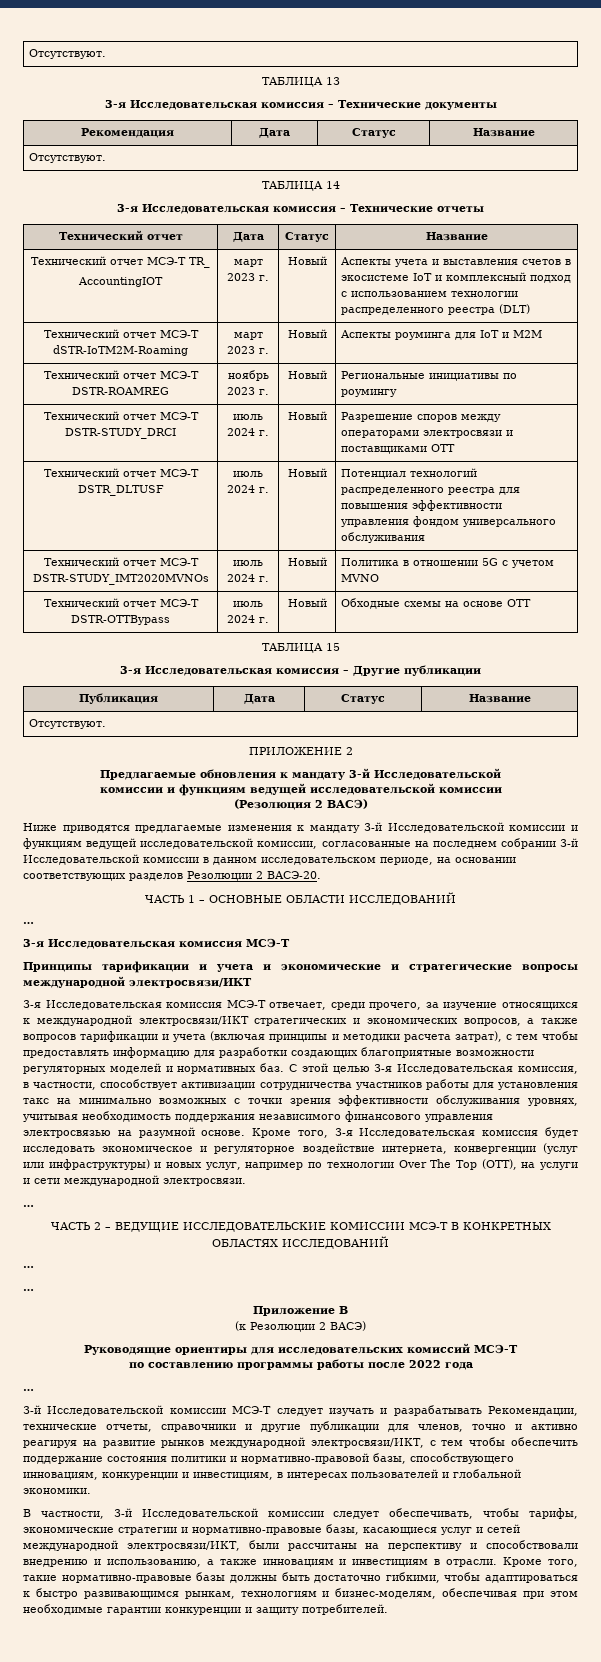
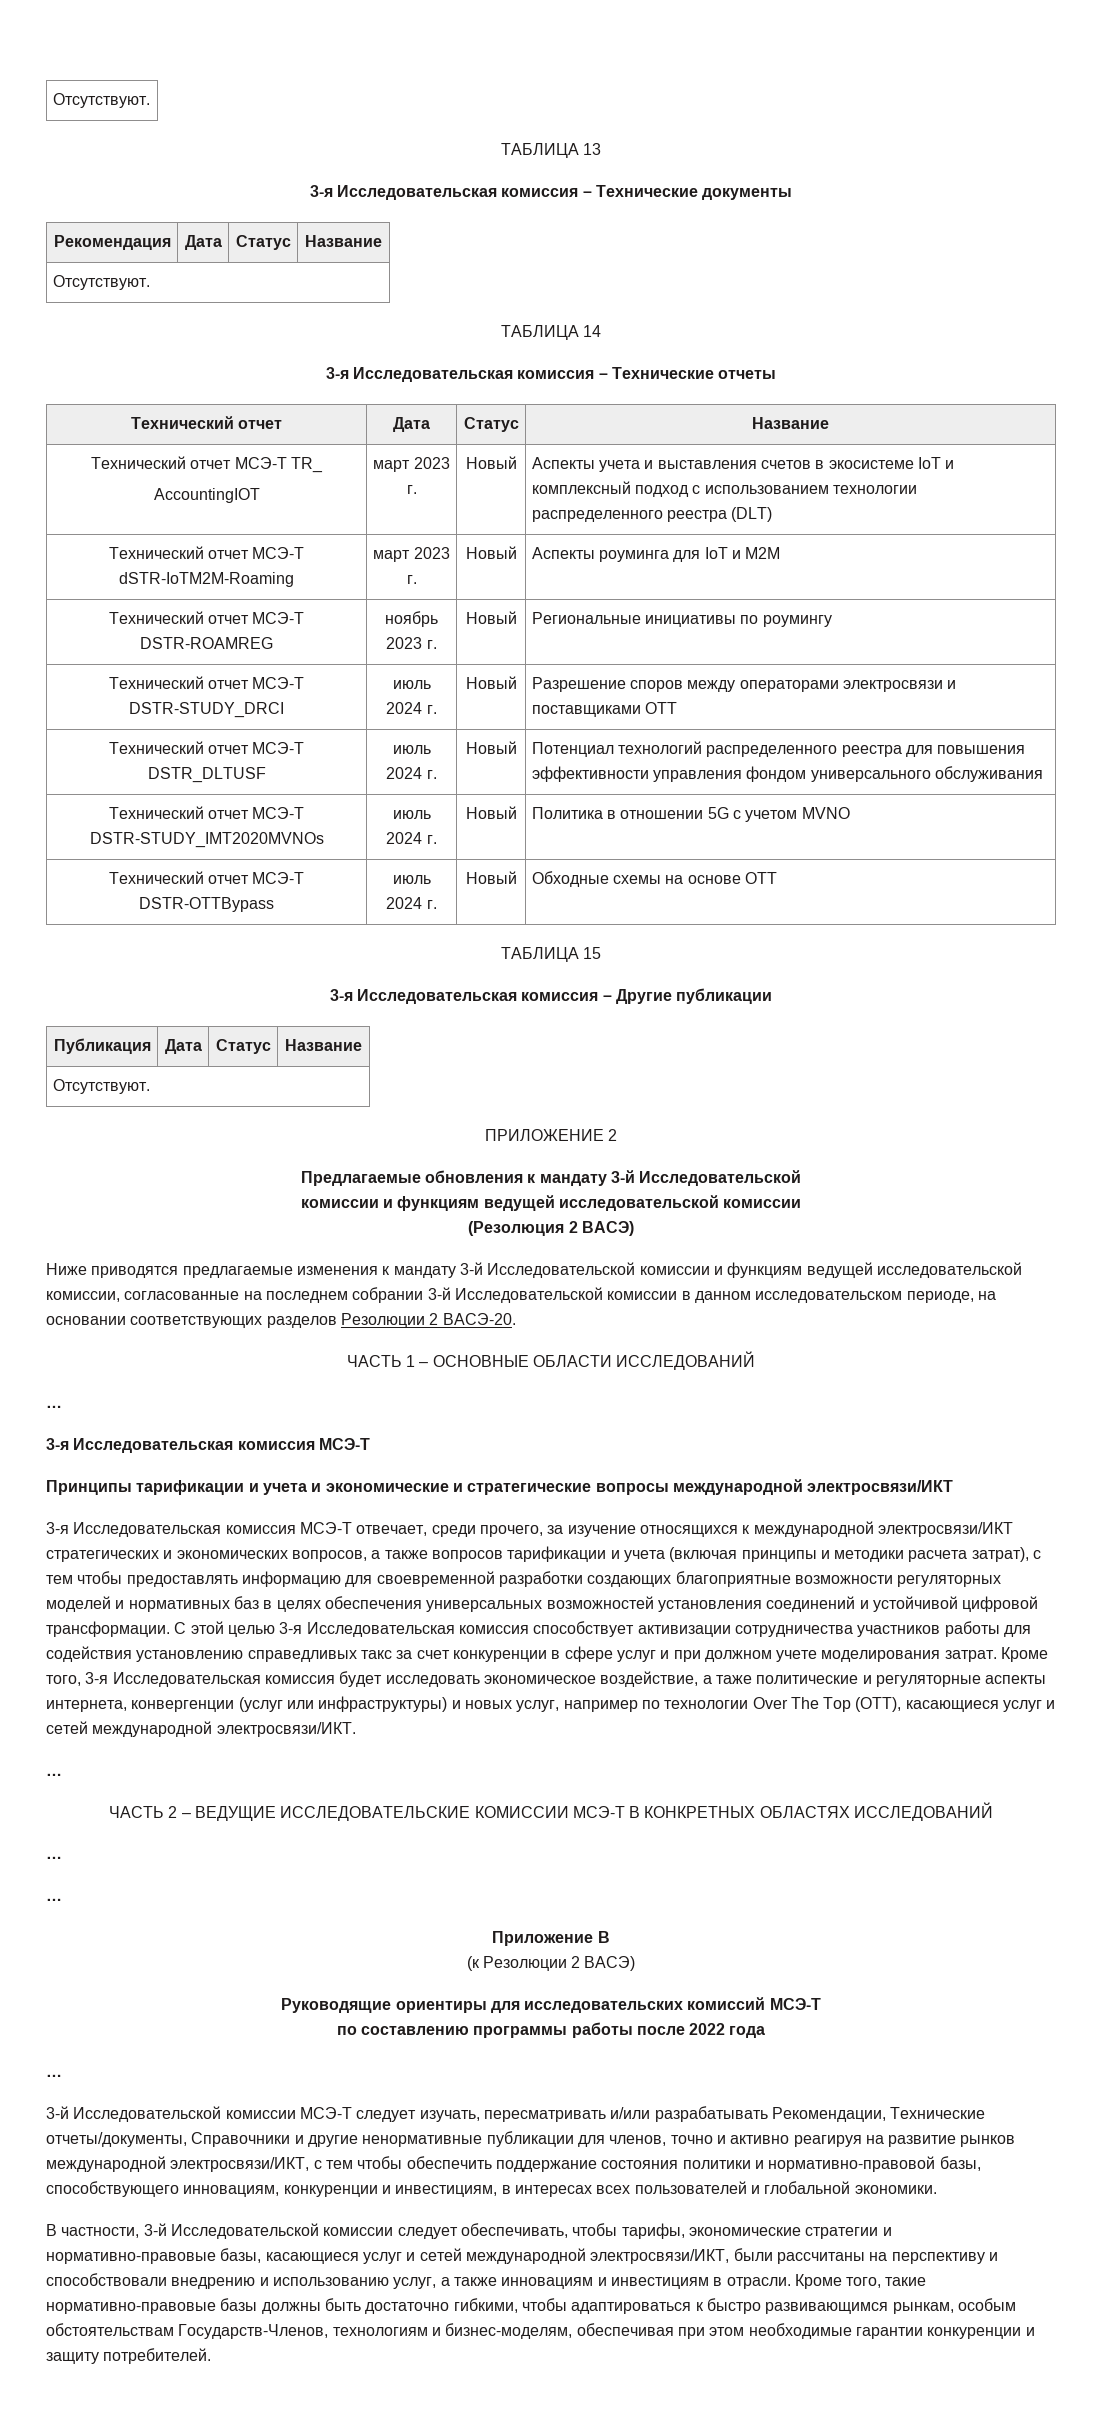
(215, 1054) none -> [376,1571,495,1587] своевременной
[260,1063,285,1072] баз. -> [233,1596,1039,1612] [46,1621,170,1637] баз в целях обеспечения универсальных возможностей установления соединений и устойчивой цифровой трансформации.
[518,1066,579,1074] [23,1082,97,1090] комиссия, в частности, -> [458,1625,529,1634] комиссия
[498,1082,578,1090] [23,1095,578,1106] [23,1111,493,1122] [23,1127,246,1138] установления такс на минимально возможных с точки зрения эффективности обслуживания уровнях, учитывая необходимость поддержания независимого финансового управления электросвязью на разумной основе. -> [46,1646,997,1662] содействия установлению справедливых такс за счет конкуренции в сфере услуг и при должном учете моделирования затрат.
[200,1143,375,1154] и регуляторное воздействие -> [600,1671,1047,1687] воздействие, а таже политические и регуляторные аспекты
[521,1162,578,1170] [23,1175,246,1186] на услуги и сети международной электросвязи. -> [905,1700,1056,1712] [46,1721,356,1737] касающиеся услуг и сетей международной электросвязи/ИКТ.
[328,1405,578,1416] [23,1424,236,1432] изучать и разрабатывать Рекомендации, технические отчеты, справочники -> [419,2106,986,2122] [46,2132,291,2147] изучать, пересматривать и/или разрабатывать Рекомендации, Технические отчеты/документы, Справочники
(301, 1428) none -> [362,2135,483,2147] ненормативные
(348, 1476) none -> [596,2185,631,2194] всех
[106,1559,201,1567] использованию, -> [272,2277,437,2289] использованию услуг,
(235, 1595) none -> [957,2298,1016,2311] [46,2323,329,2339] особым обстоятельствам Государств-Членов,

